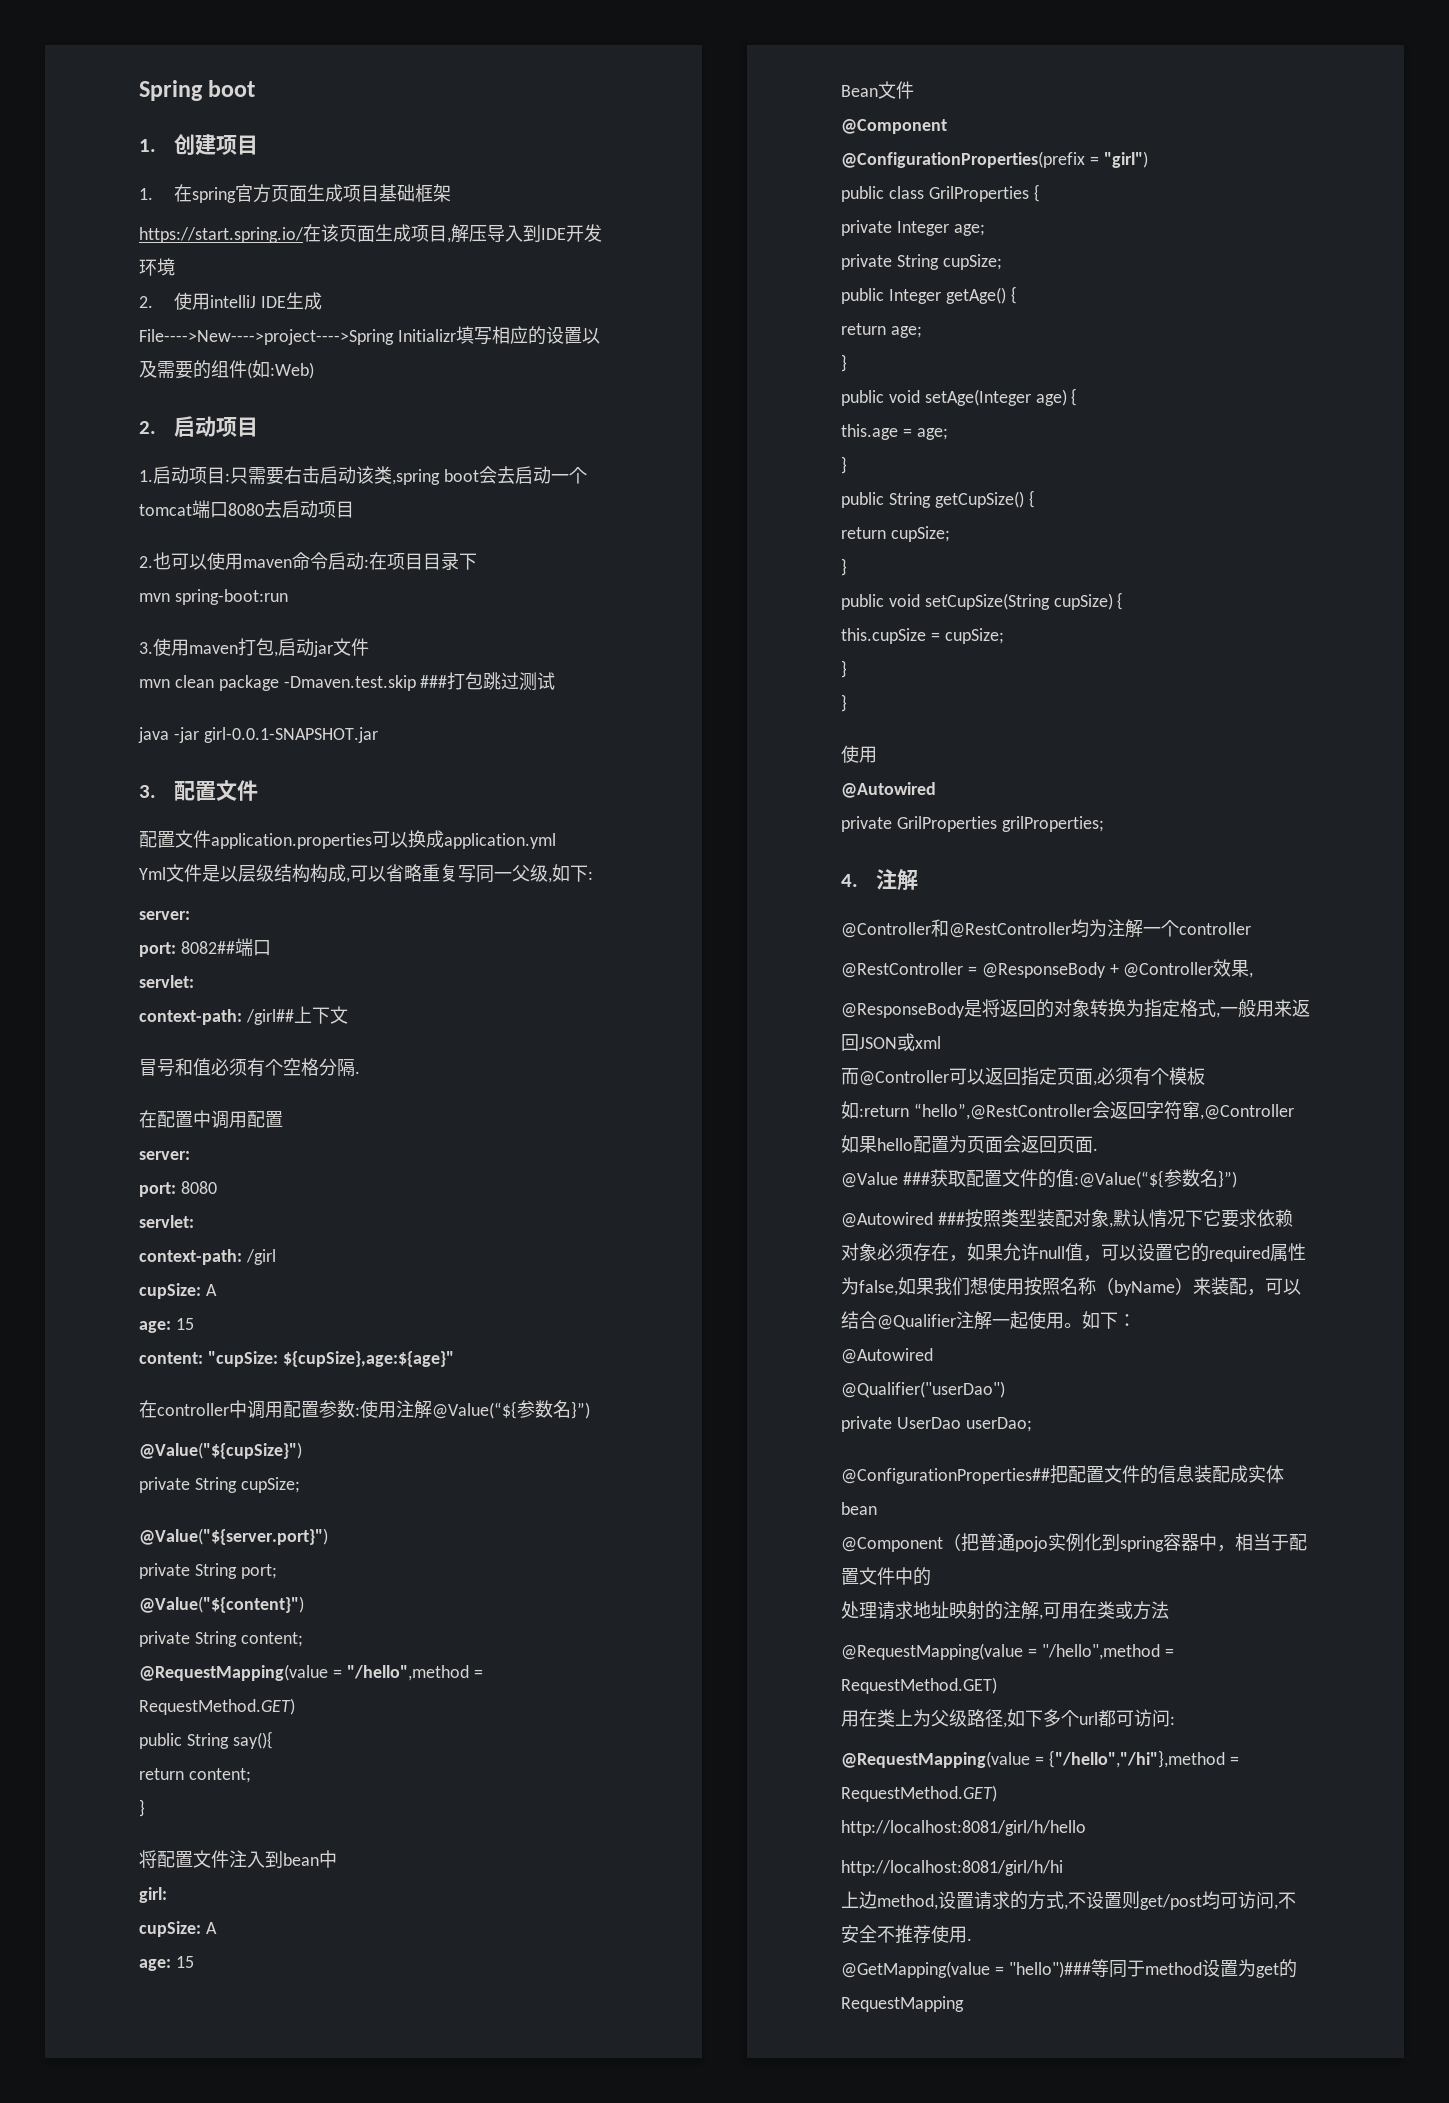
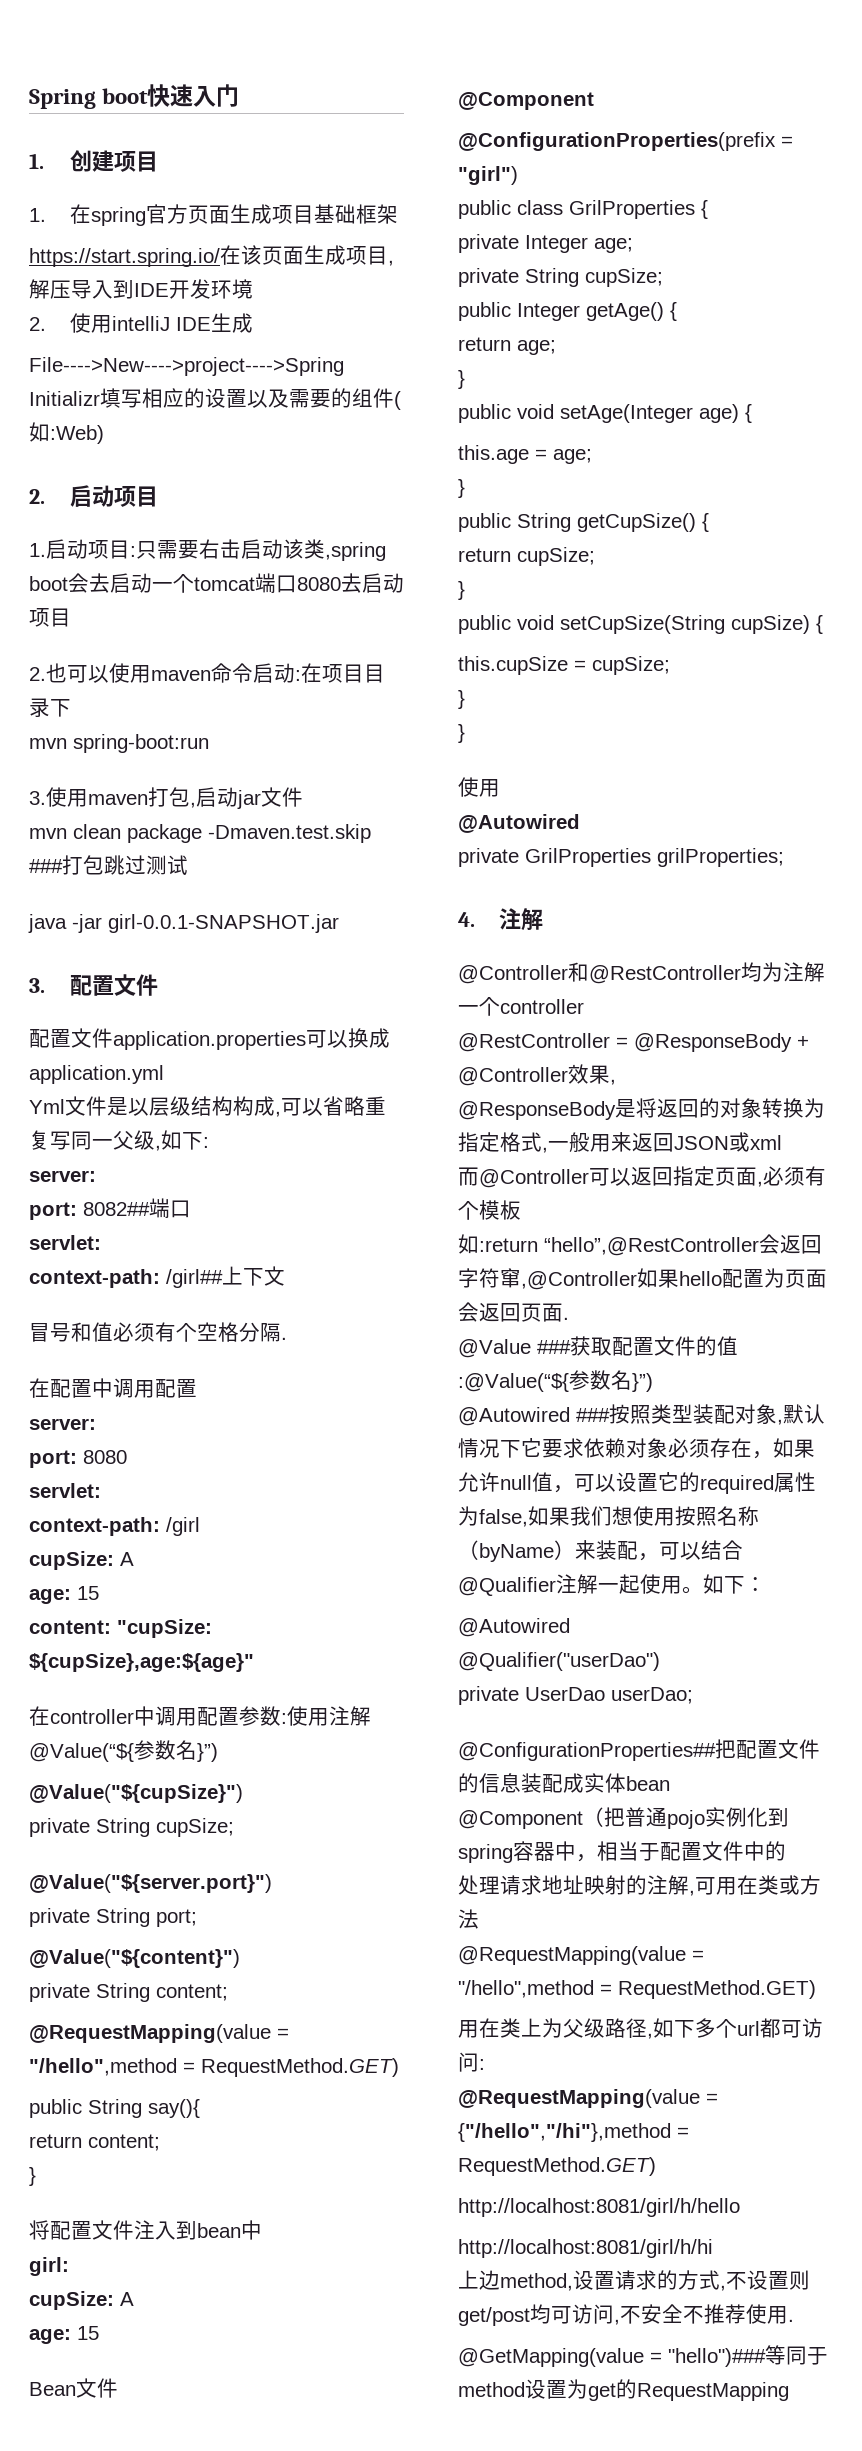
(256, 88) none -> [147,84,240,107] 快速入门

